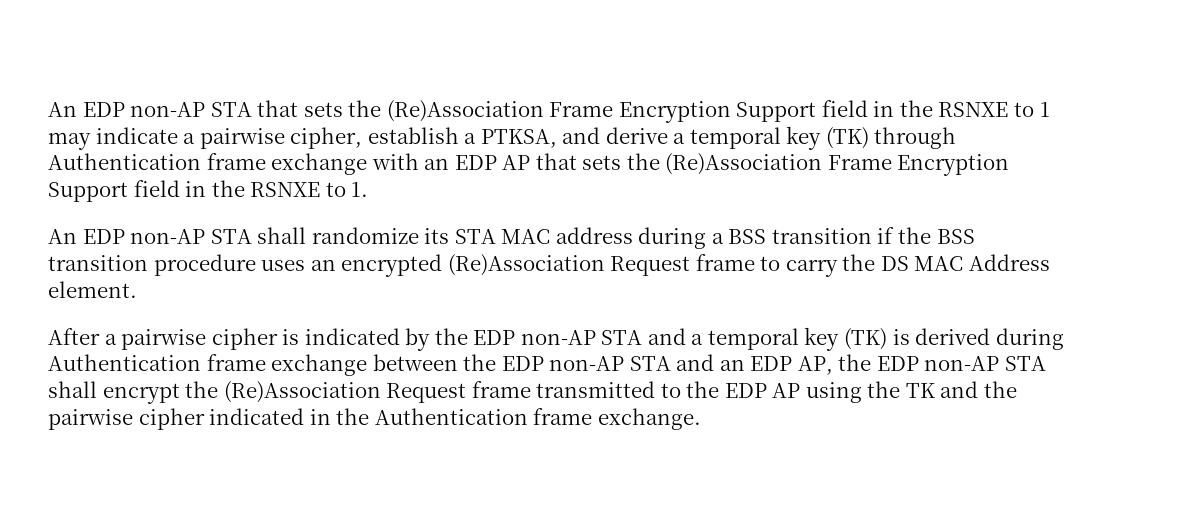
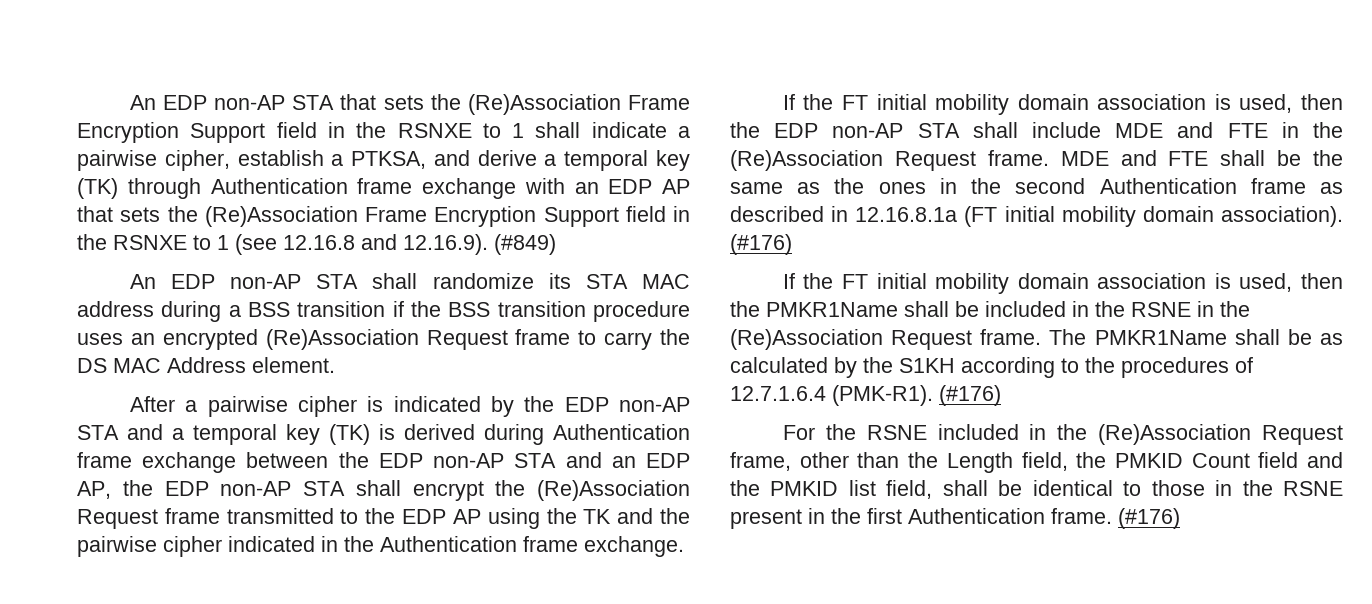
[48,132,91,150] may -> [535,122,581,138] shall
[351,182,369,197] 1. -> [217,234,556,255] 1 (see 12.16.8 and 12.16.9). (#849)
(701, 419) none -> [782,94,1343,115] [730,122,1343,138] [730,150,1343,171] [730,178,1343,194] [730,206,1343,227] [730,234,792,255] [782,273,1343,294] [730,301,1250,317] [730,329,1343,350] [730,357,1253,378] [730,385,1001,406] [782,424,1343,445] [730,452,1343,473] [730,480,1343,499] [730,508,1180,529] // If the FT initial mobility domain association is used, then the EDP non-AP STA shall include MDE and FTE in the (Re)Association Request frame. MDE and FTE shall be the same as the ones in the second Authentication frame as described in 12.16.8.1a (FT initial mobility domain association). (#176) // If the FT initial mobility domain association is used, then the PMKR1Name shall be included in the RSNE in the (Re)Association Request frame. The PMKR1Name shall be as calculated by the S1KH according to the procedures of 12.7.1.6.4 (PMK-R1). (#176) // For the RSNE included in the (Re)Association Request frame, other than the Length field, the PMKID Count field and the PMKID list field, shall be identical to those in the RSNE present in the first Authentication frame. (#176)

